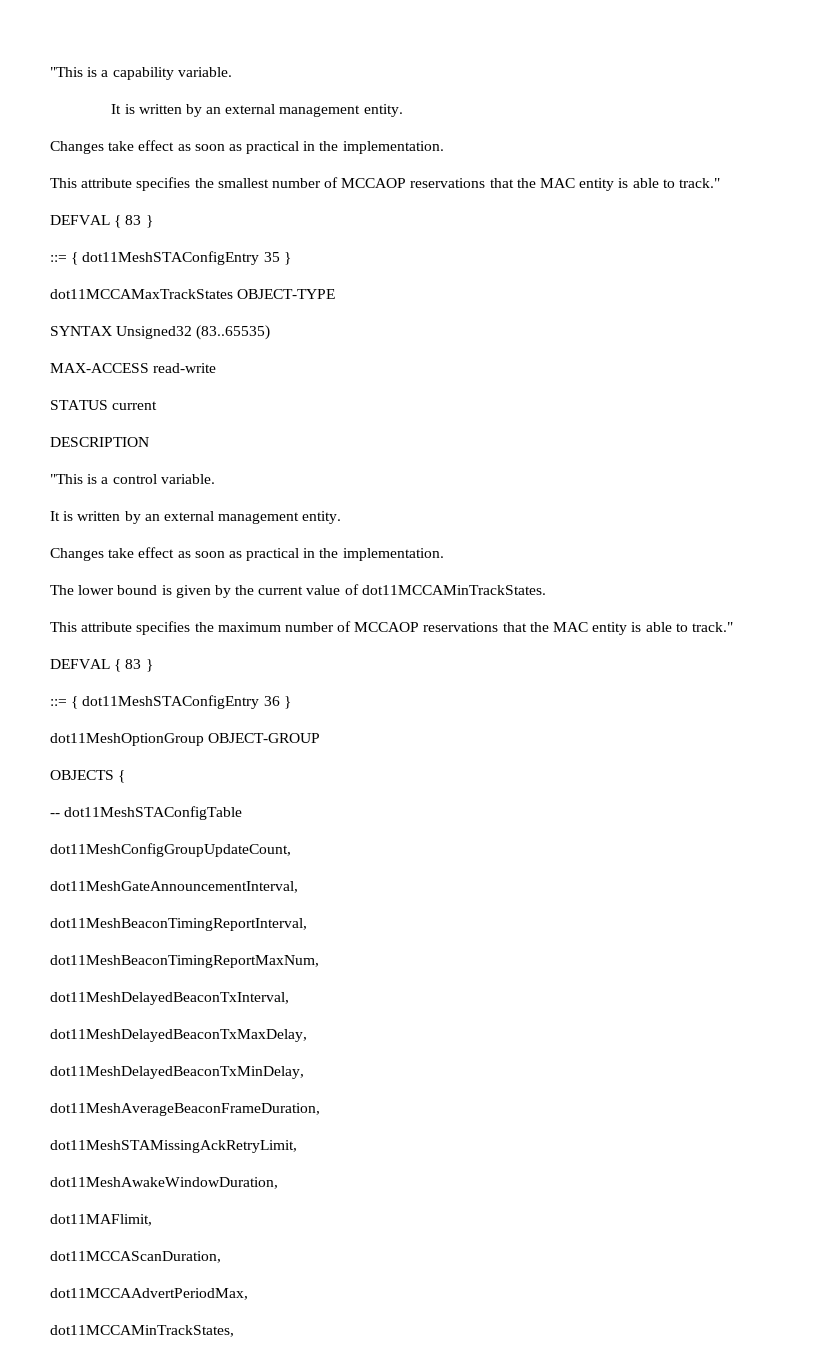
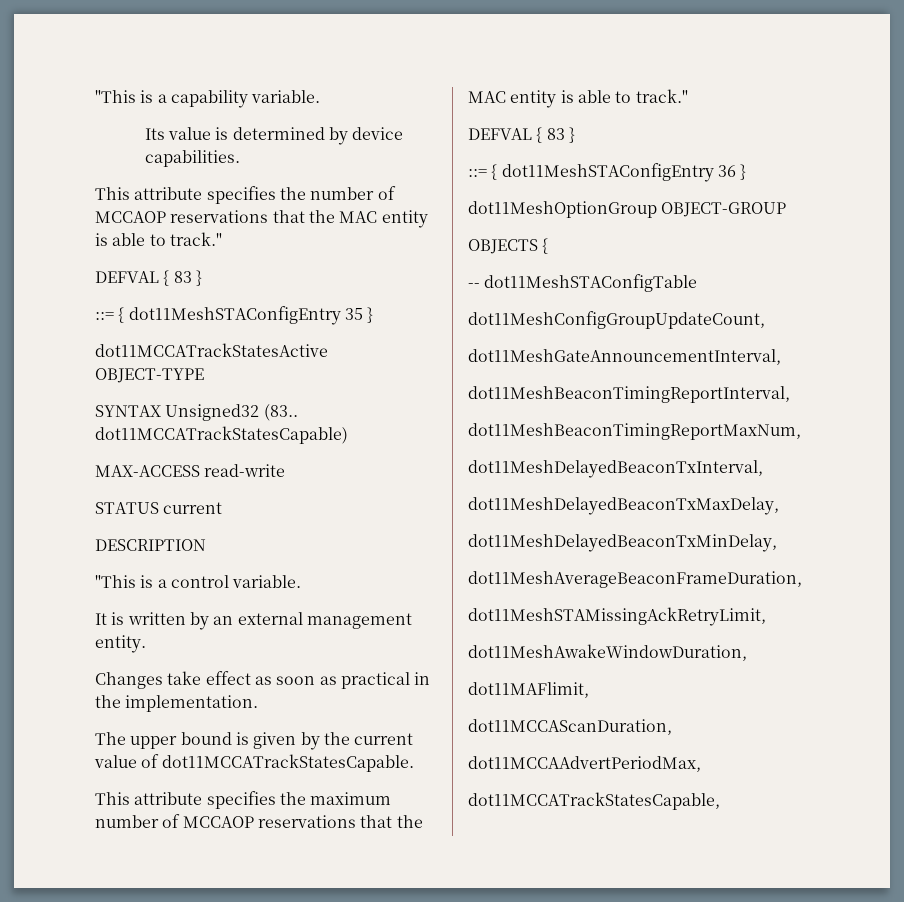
[111,104,403,117] [50,140,444,154] [50,177,269,191] It is written by an external management entity. // Changes take effect as soon as practical in the implementation. // This attribute specifies the smallest -> [144,127,404,145] [144,150,240,167] [95,186,306,204] Its value is determined by device capabilities. // This attribute specifies the
[50,289,233,299] dot11MCCAMaxTrackStates -> [95,343,328,357] dot11MCCATrackStatesActive
[196,325,271,340] (83..65535) -> [263,404,298,421] [95,426,348,444] (83.. dot11MCCATrackStatesCapable)
[78,585,115,595] lower -> [130,736,178,749] upper
[361,585,546,595] dot11MCCAMinTrackStates. -> [161,754,414,772] dot11MCCATrackStatesCapable.
[50,1325,234,1337] dot11MCCAMinTrackStates, -> [468,792,720,810] dot11MCCATrackStatesCapable,

